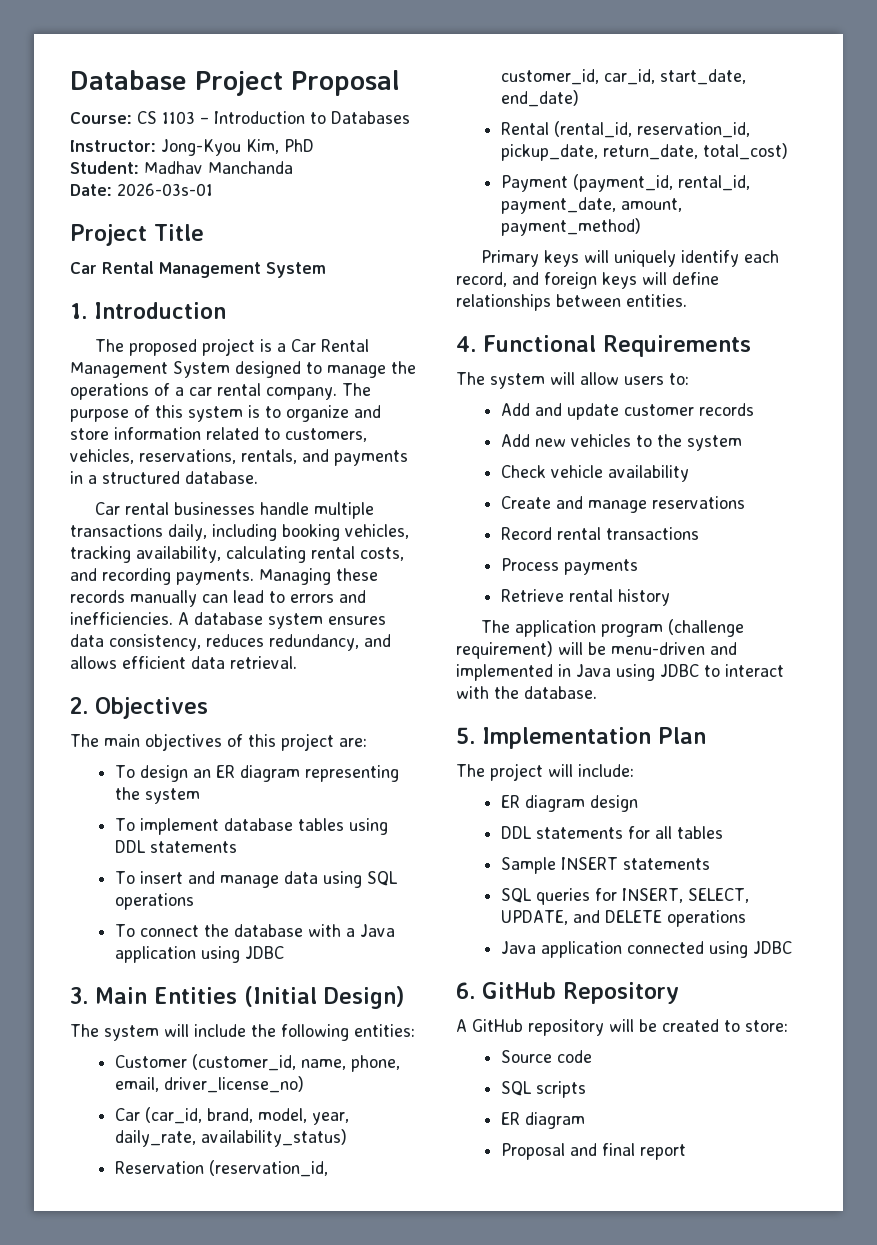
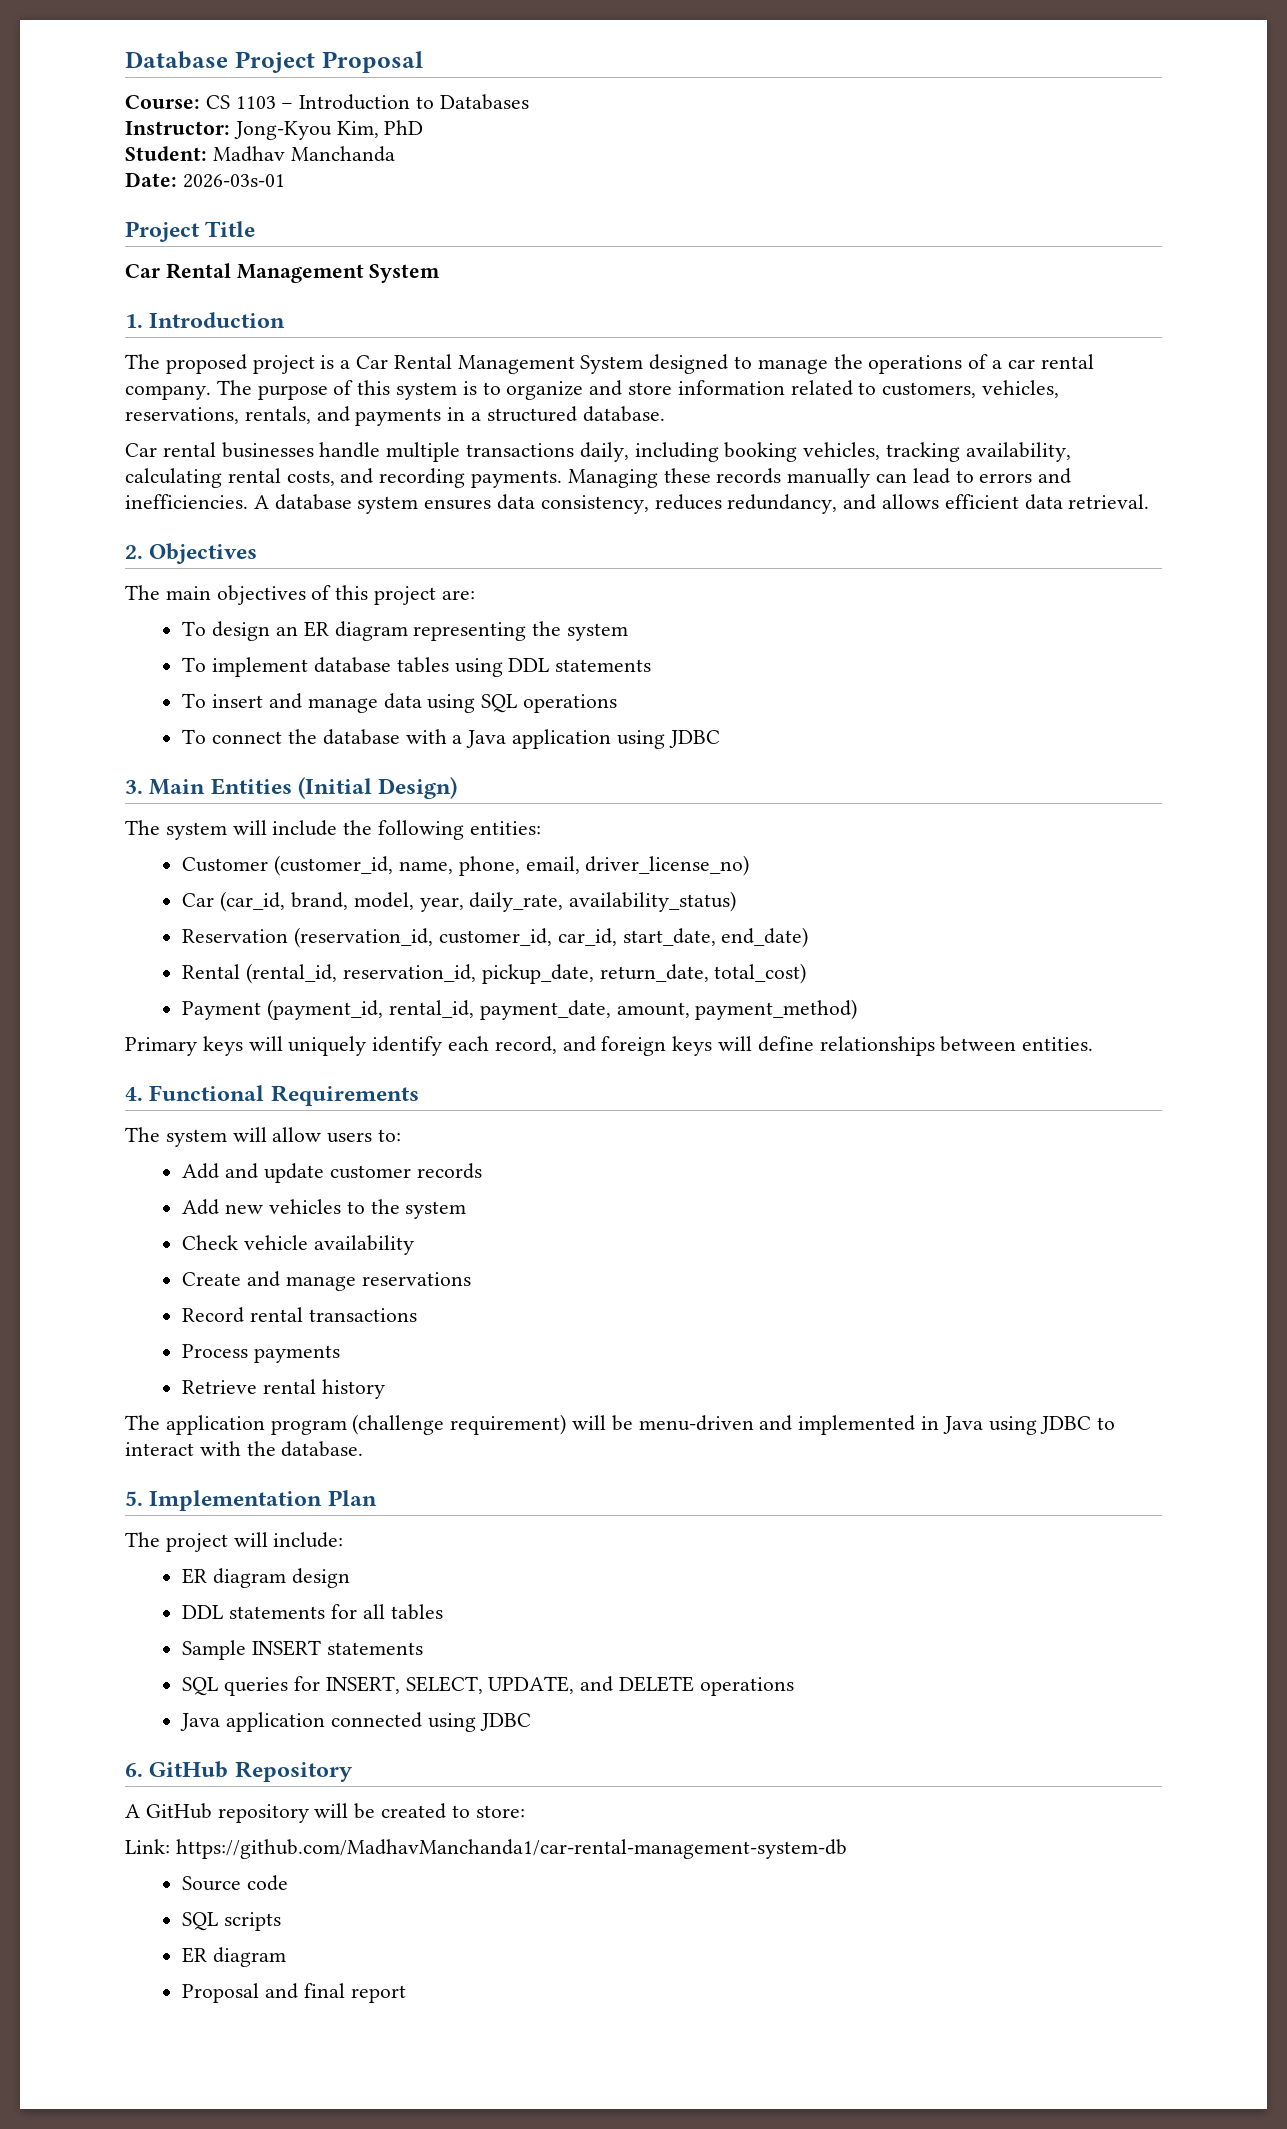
(788, 1026) none -> [125,1839,847,1859] // Link: https://github.com/MadhavManchanda1/car-rental-management-system-db

